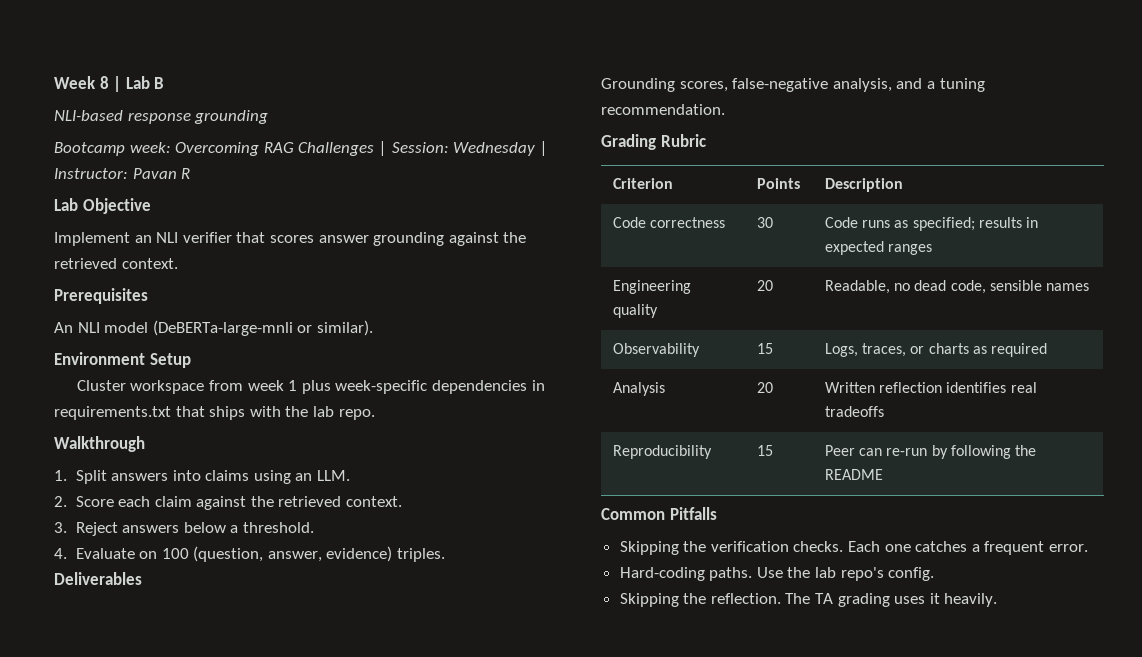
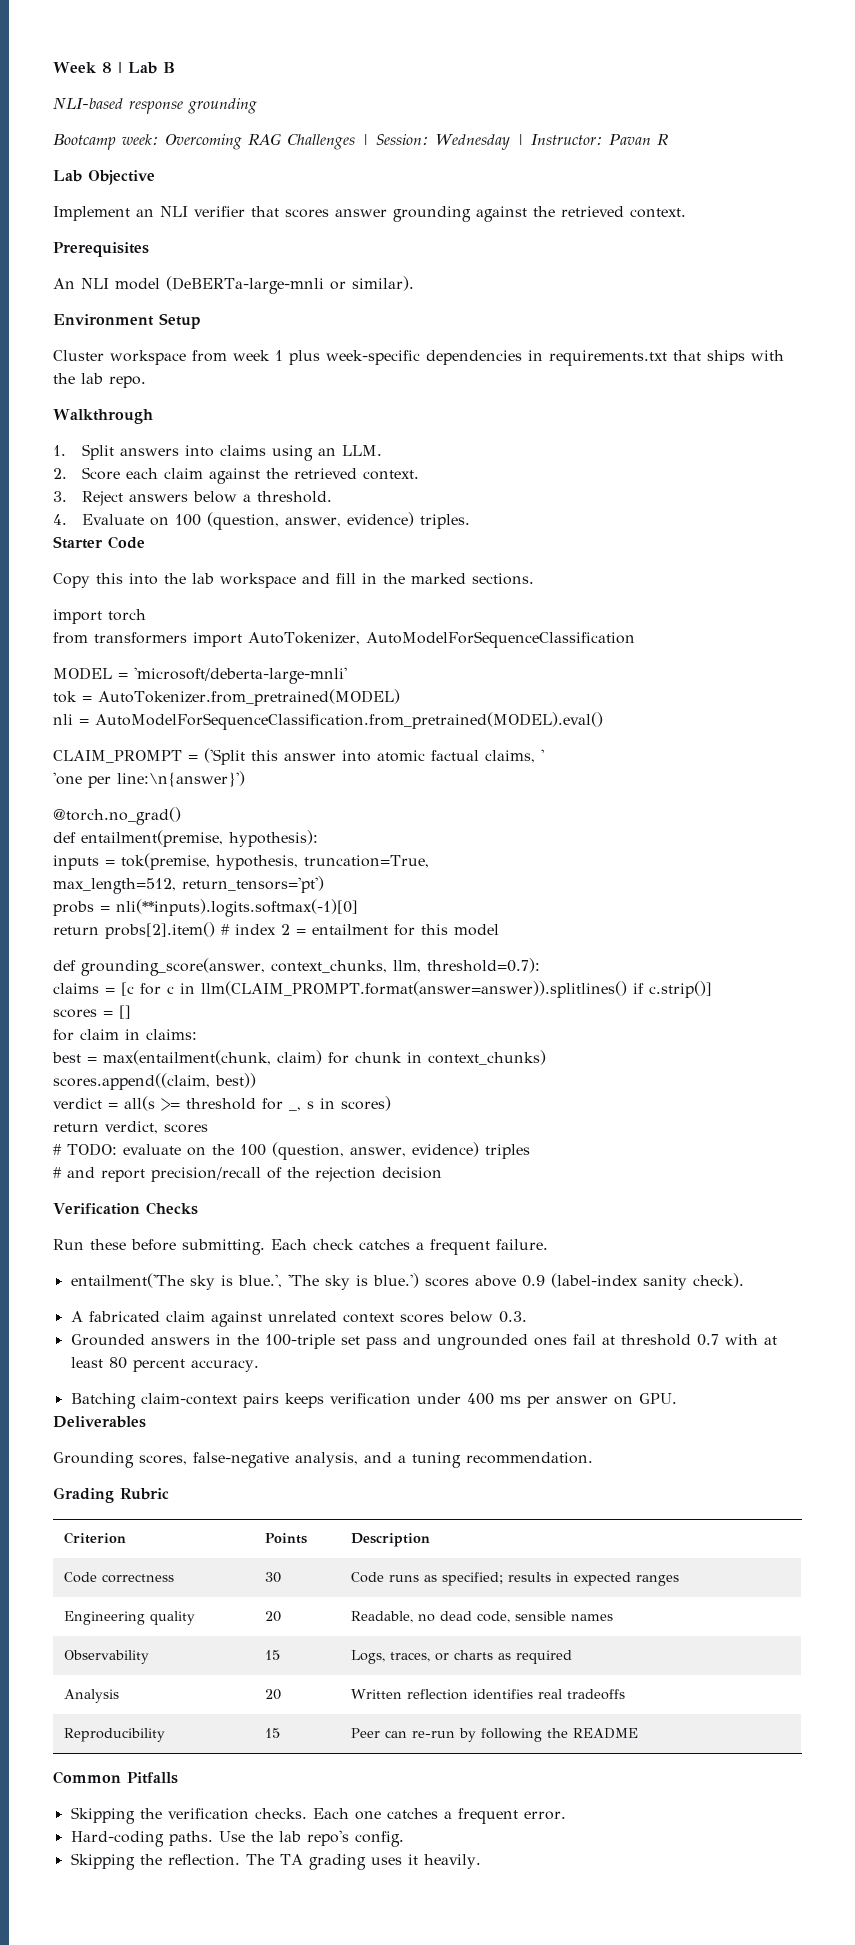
(446, 555) none -> [53,536,145,549] [53,573,534,588] [53,609,146,624] [53,631,635,648] [53,667,347,684] [53,689,400,706] [53,712,603,730] [53,748,544,765] [53,771,245,788] [53,807,181,825] [53,830,318,847] [53,853,429,870] [53,876,324,894] [53,899,358,917] [53,922,499,939] [53,958,540,976] [53,981,712,998] [53,1005,131,1019] [53,1029,197,1041] [52,1050,546,1065] [53,1073,256,1090] [53,1096,391,1111] [53,1121,208,1134] [53,1142,530,1160] [53,1167,442,1182] [53,1202,198,1215] [53,1239,548,1255] [70,1273,744,1290] [70,1311,527,1327] [70,1334,777,1350] [70,1357,259,1372] [70,1393,677,1409] // Starter Code // Copy this into the lab workspace and fill in the marked sections. // import torch // from transformers import AutoTokenizer, AutoModelForSequenceClassification // MODEL = 'microsoft/deberta-large-mnli' // tok = AutoTokenizer.from_pretrained(MODEL) // nli = AutoModelForSequenceClassification.from_pretrained(MODEL).eval() // CLAIM_PROMPT = ('Split this answer into atomic factual claims, ' // 'one per line:\n{answer}') // @torch.no_grad() // def entailment(premise, hypothesis): // inputs = tok(premise, hypothesis, truncation=True, // max_length=512, return_tensors='pt') // probs = nli(**inputs).logits.softmax(-1)[0] // return probs[2].item() # index 2 = entailment for this model // def grounding_score(answer, context_chunks, llm, threshold=0.7): // claims = [c for c in llm(CLAIM_PROMPT.format(answer=answer)).splitlines() if c.strip()] // scores = [] // for claim in claims: // best = max(entailment(chunk, claim) for chunk in context_chunks) // scores.append((claim, best)) // verdict = all(s >= threshold for _, s in scores) // return verdict, scores // # TODO: evaluate on the 100 (question, answer, evidence) triples // # and report precision/recall of the rejection decision // Verification Checks // Run these before submitting. Each check catches a frequent failure. // entailment('The sky is blue.', 'The sky is blue.') scores above 0.9 (label-index sanity check). // A fabricated claim against unrelated context scores below 0.3. // Grounded answers in the 100-triple set pass and ungrounded ones fail at threshold 0.7 with at least 80 percent accuracy. // Batching claim-context pairs keeps verification under 400 ms per answer on GPU.

